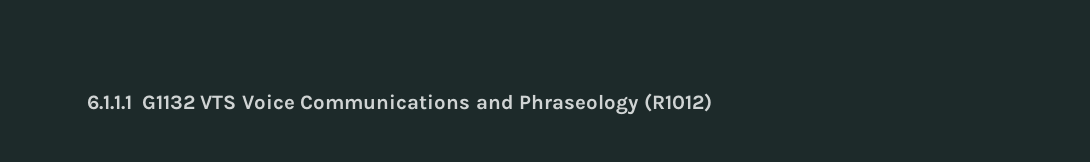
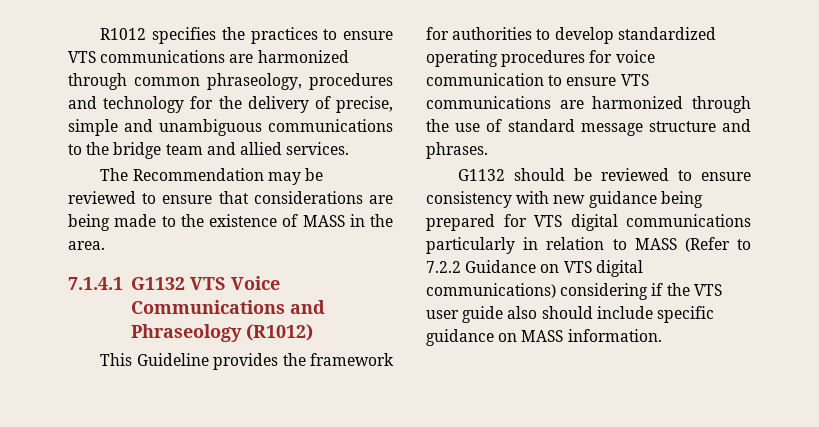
[87,95,132,110] 6.1.1.1 -> [100,27,393,44] [68,50,349,63] [68,73,393,90] [68,96,393,113] [68,119,393,136] [68,142,350,159] [100,168,324,185] [68,191,393,204] [68,214,393,231] [68,241,105,250] [68,277,123,290] R1012 specifies the practices to ensure VTS communications are harmonized through common phraseology, procedures and technology for the delivery of precise, simple and unambiguous communications to the bridge team and allied services. // The Recommendation may be reviewed to ensure that considerations are being made to the existence of MASS in the area. // 7.1.4.1
(712, 102) none -> [100,353,394,370] [426,27,716,44] [426,50,655,67] [426,73,649,86] [426,96,751,113] [426,119,751,136] [426,142,488,159] [458,168,751,181] [426,191,703,208] [426,214,751,231] [426,237,751,254] [426,260,643,277] [426,283,722,300] [426,306,714,323] [426,329,662,346] // This Guideline provides the framework for authorities to develop standardized operating procedures for voice communication to ensure VTS communications are harmonized through the use of standard message structure and phrases. // G1132 should be reviewed to ensure consistency with new guidance being prepared for VTS digital communications particularly in relation to MASS (Refer to 7.2.2 Guidance on VTS digital communications) considering if the VTS user guide also should include specific guidance on MASS information.

